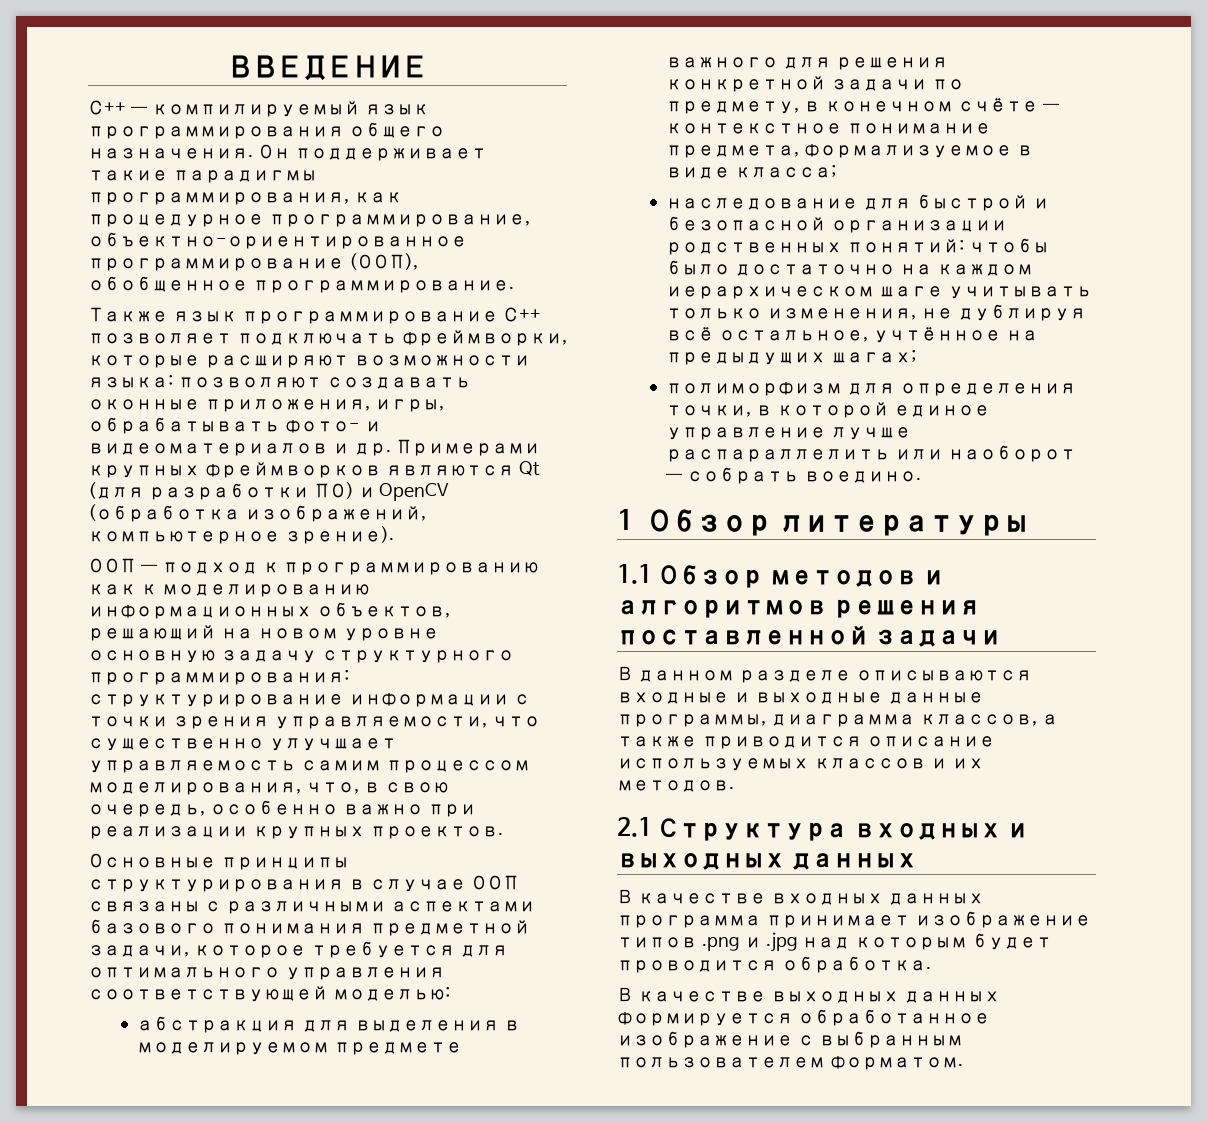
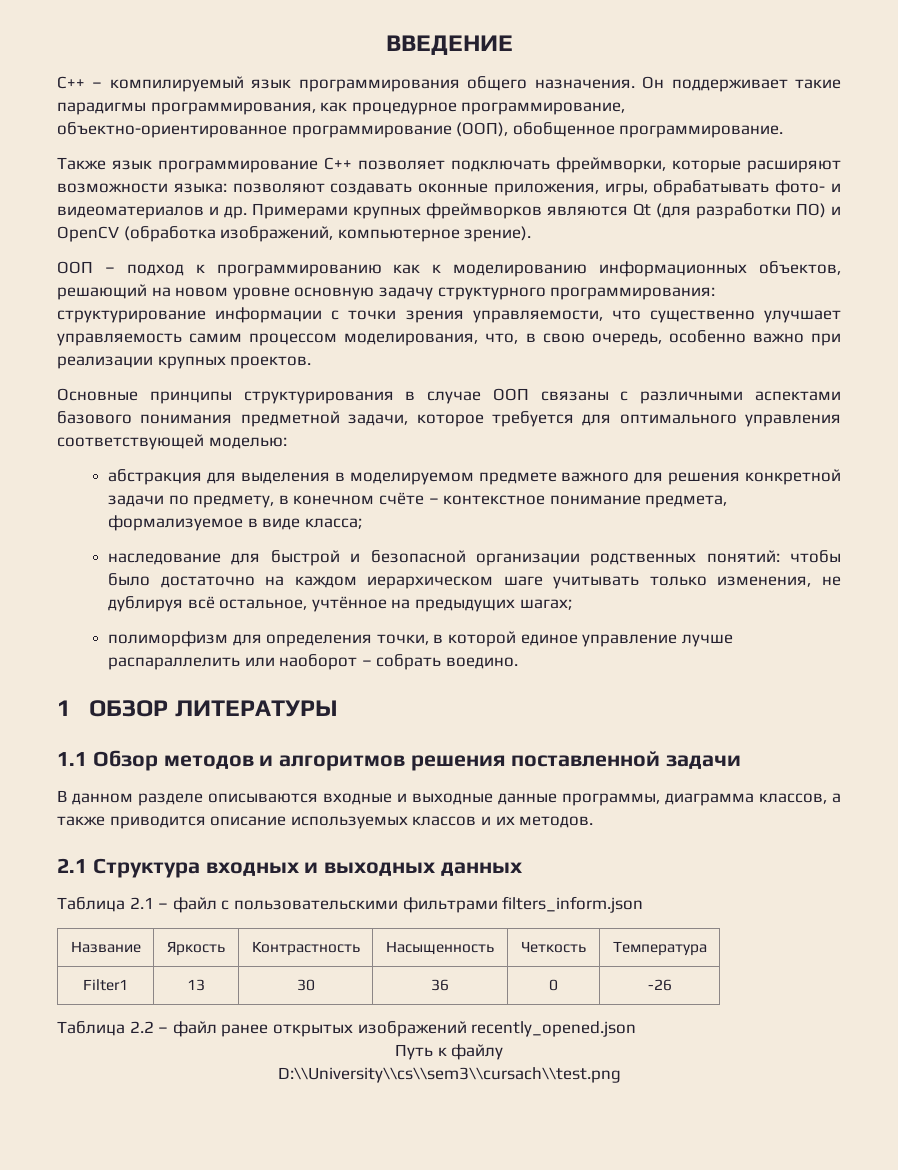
[130,106,148,113] — -> [92,82,103,88] –
[140,564,158,571] — -> [104,267,115,273] –
[1042,103,1060,110] — -> [428,498,439,504] –
[666,473,684,480] — -> [361,660,372,666] –
[646,509,1030,536] Обзор литературы -> [89,700,338,717] ОБЗОР ЛИТЕРАТУРЫ
[617,889,984,905] [617,911,1091,928] [617,932,1053,952] [617,956,931,973] [617,987,1000,1003] [617,1009,990,1026] [617,1031,963,1048] [617,1056,963,1070] В качестве входных данных программа принимает изображение типов .png и .jpg над которым будет проводится обработка. // В качестве выходных данных формируется обработанное изображение с выбранным пользователем форматом. -> [57,896,644,913] [70,941,141,953] [167,941,225,956] [251,941,360,956] [386,941,494,955] [521,941,586,953] [612,941,707,956] [83,979,128,991] [187,979,205,991] [296,979,315,991] [431,979,449,991] [549,979,558,991] [647,979,672,991] [57,1021,637,1037] [394,1044,504,1060] [277,1067,621,1083] Таблица 2.1 – файл с пользовательскими фильтрами filters_inform.json // Название | Яркость | Контрастность | Насыщенность | Четкость | Температура // Filter1 | 13 | 30 | 36 | 0 | -26 // Таблица 2.2 – файл ранее открытых изображений recently_opened.json // Путь к файлу // D:\\University\\cs\\sem3\\cursach\\test.png

